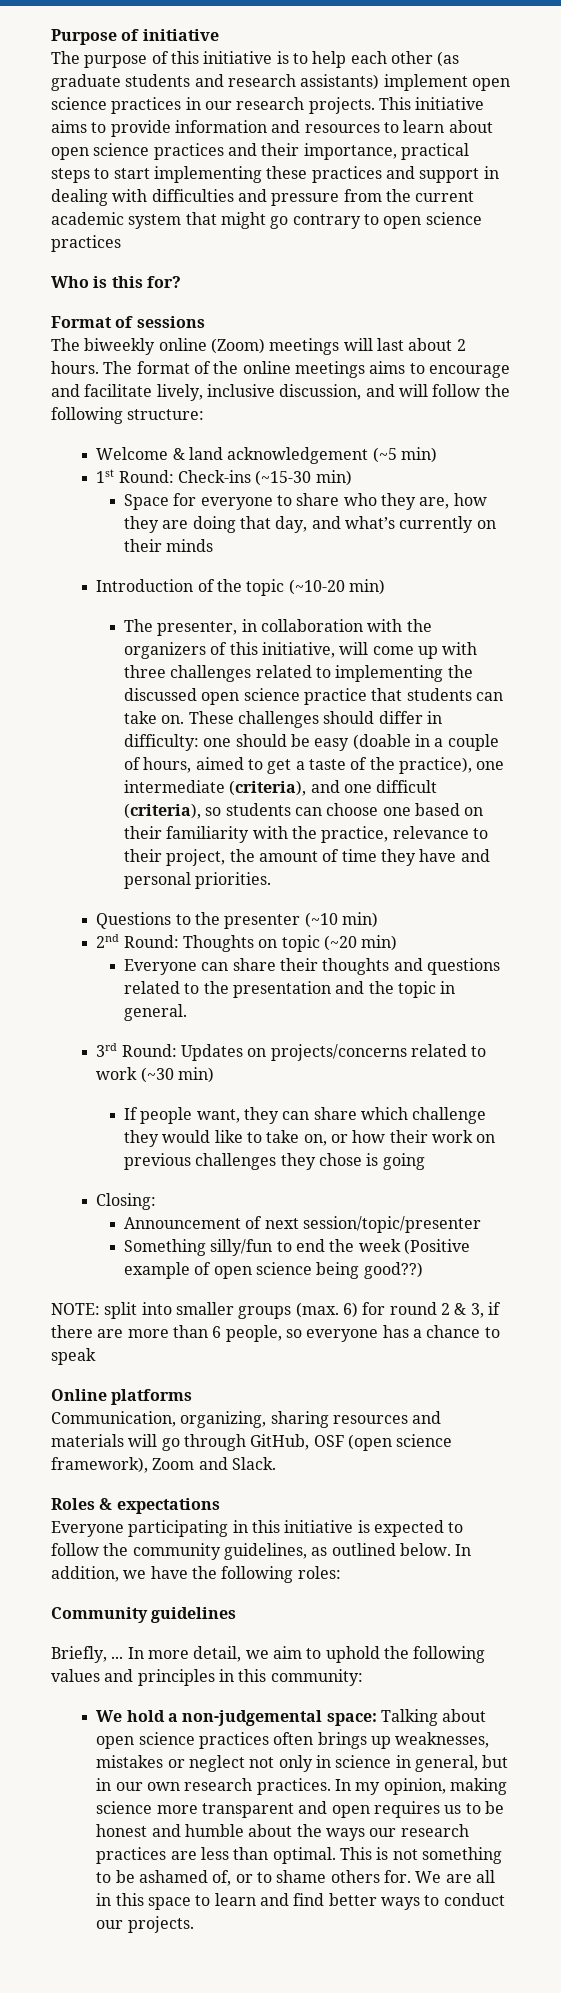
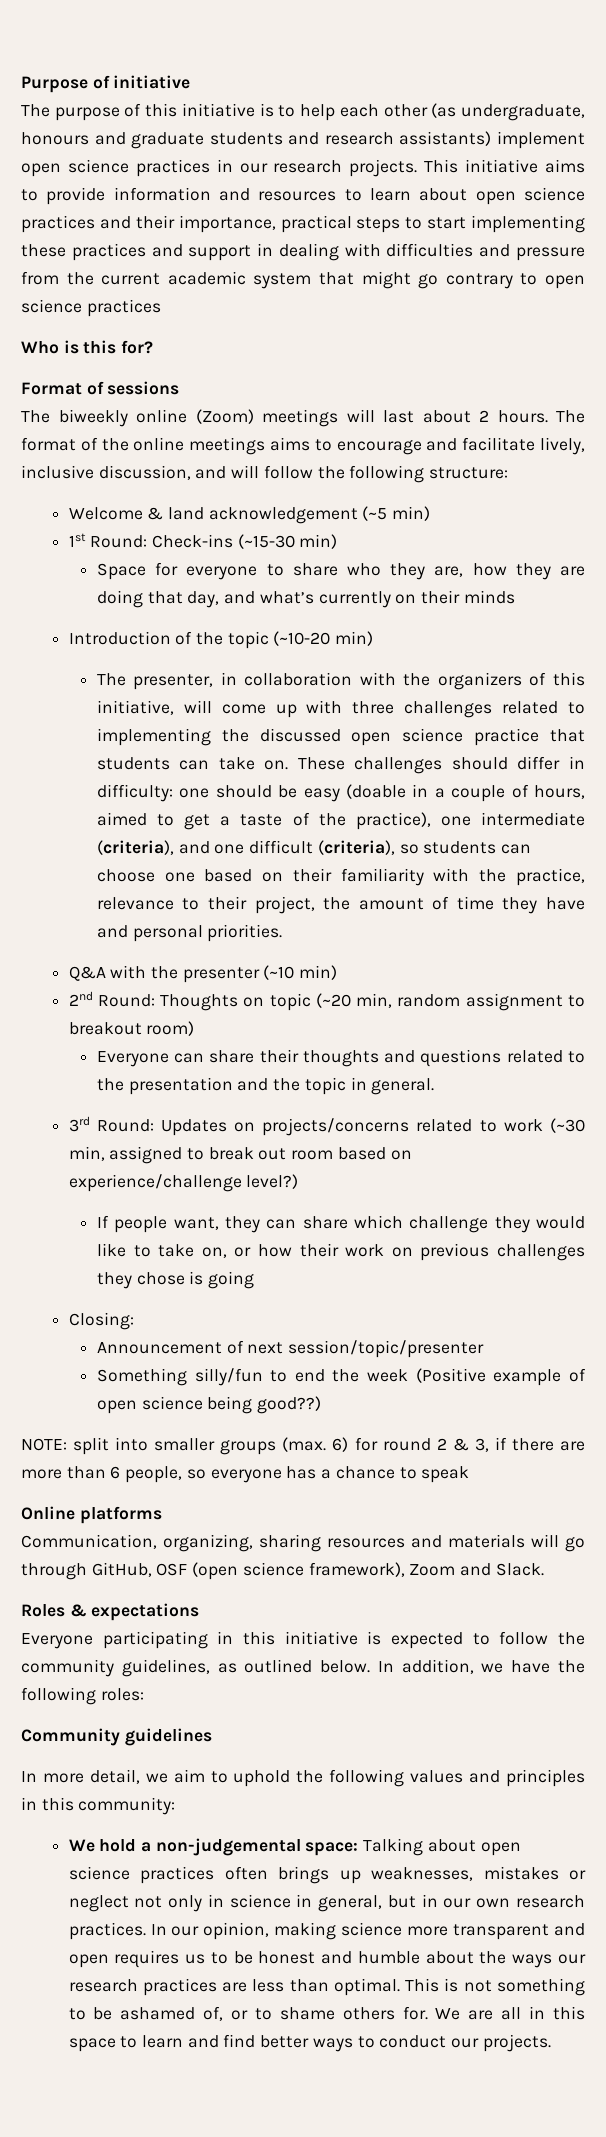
(460, 59) none -> [461,104,585,121] [21,132,126,145] undergraduate, honours and
[96,912,191,929] Questions to -> [68,965,147,981] Q&A with
[361,935,398,951] min) -> [356,993,586,1011] [68,1021,195,1036] min, random assignment to breakout room)
[177,1067,214,1083] min) -> [68,1146,412,1164] [68,1174,299,1192] min, assigned to break out room based on experience/challenge level?)
[51,1646,124,1663] Briefly, ... -> (212, 1737) none
[355,1782,381,1795] my -> [171,1926,200,1936] our

